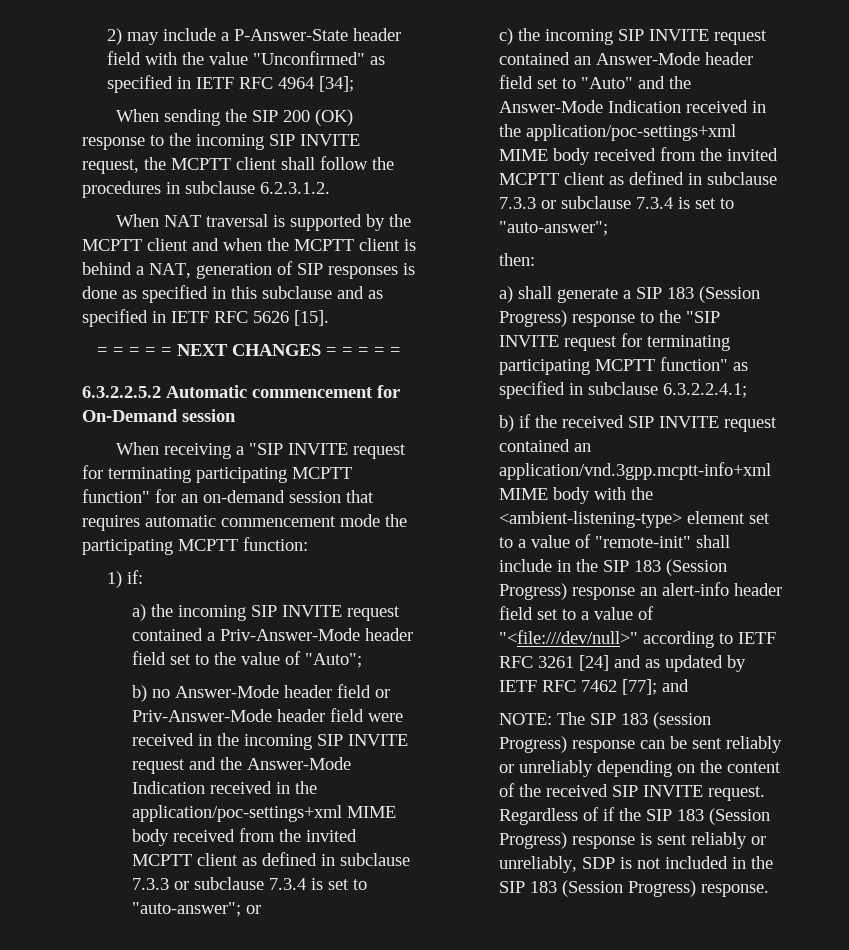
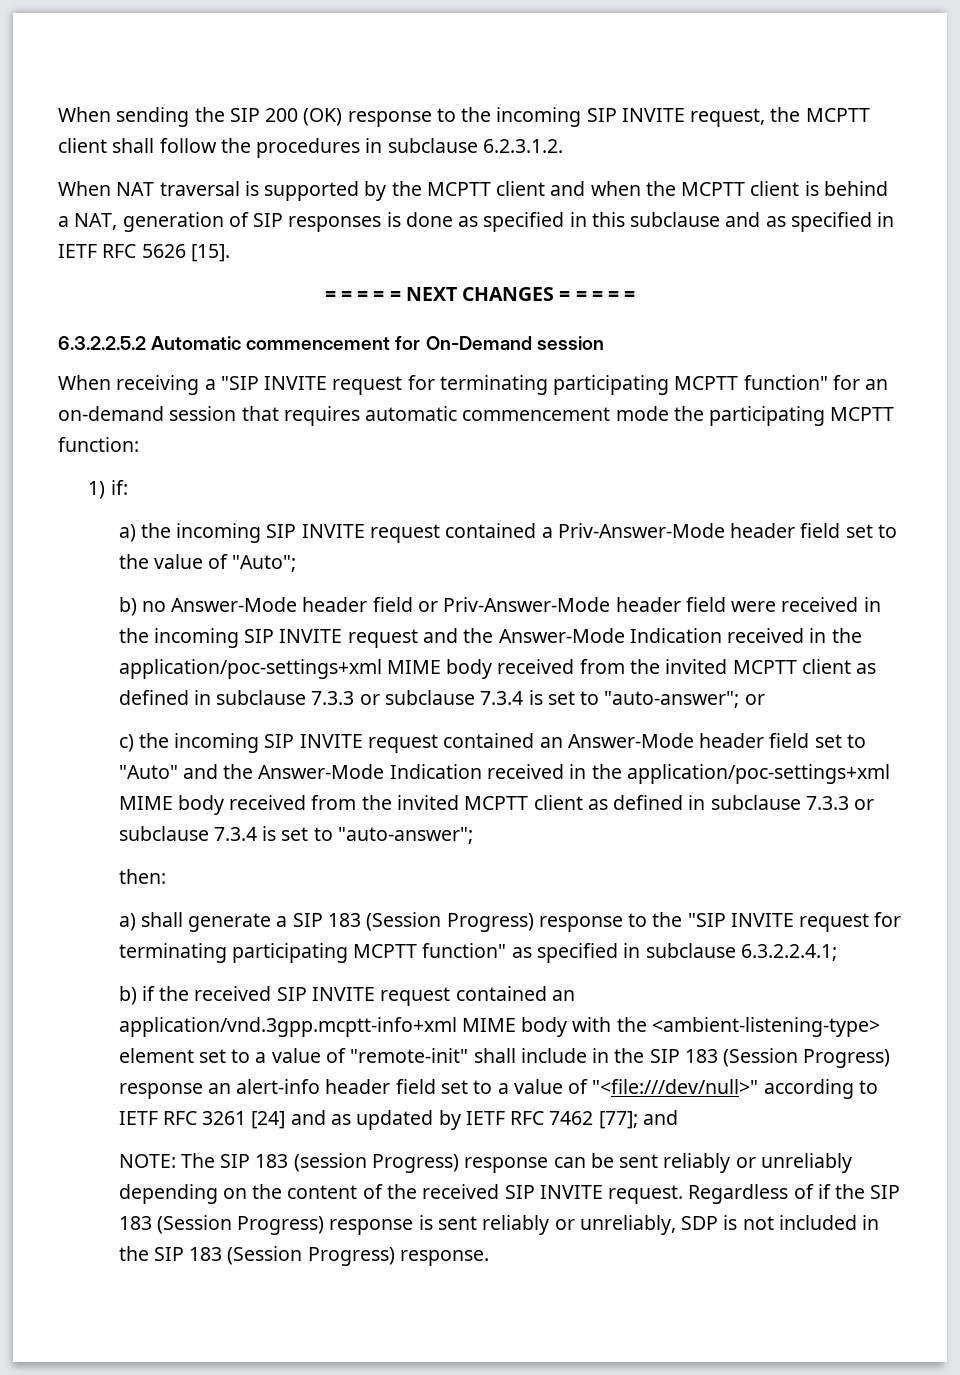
[107,28,402,45] [107,51,386,65] [107,75,355,93] 2) may include a P-Answer-State header field with the value "Unconfirmed" as specified in IETF RFC 4964 [34]; // -> (58, 114) none

